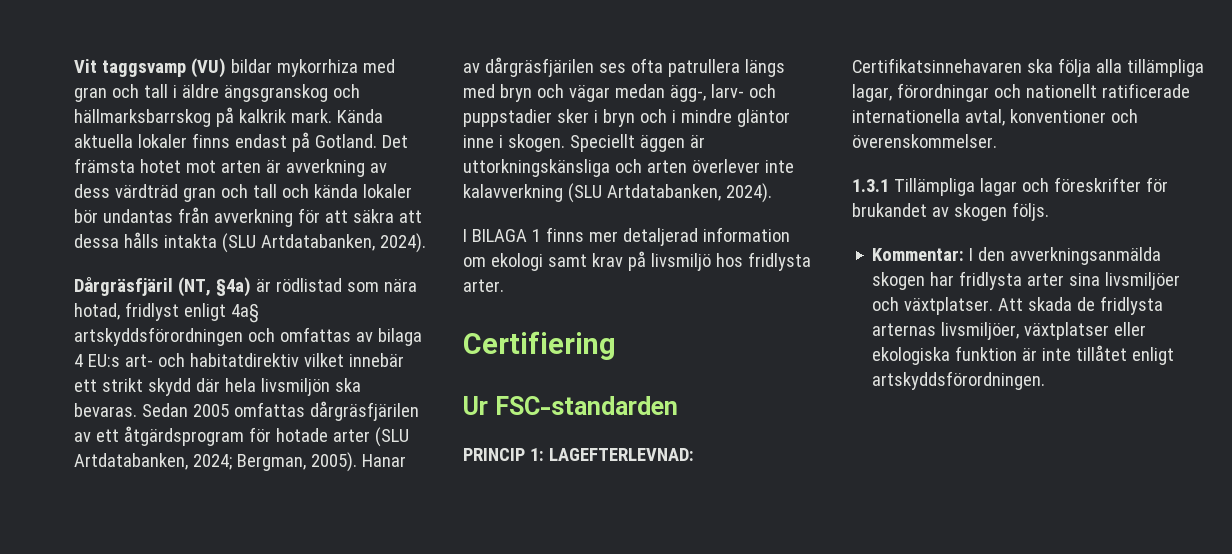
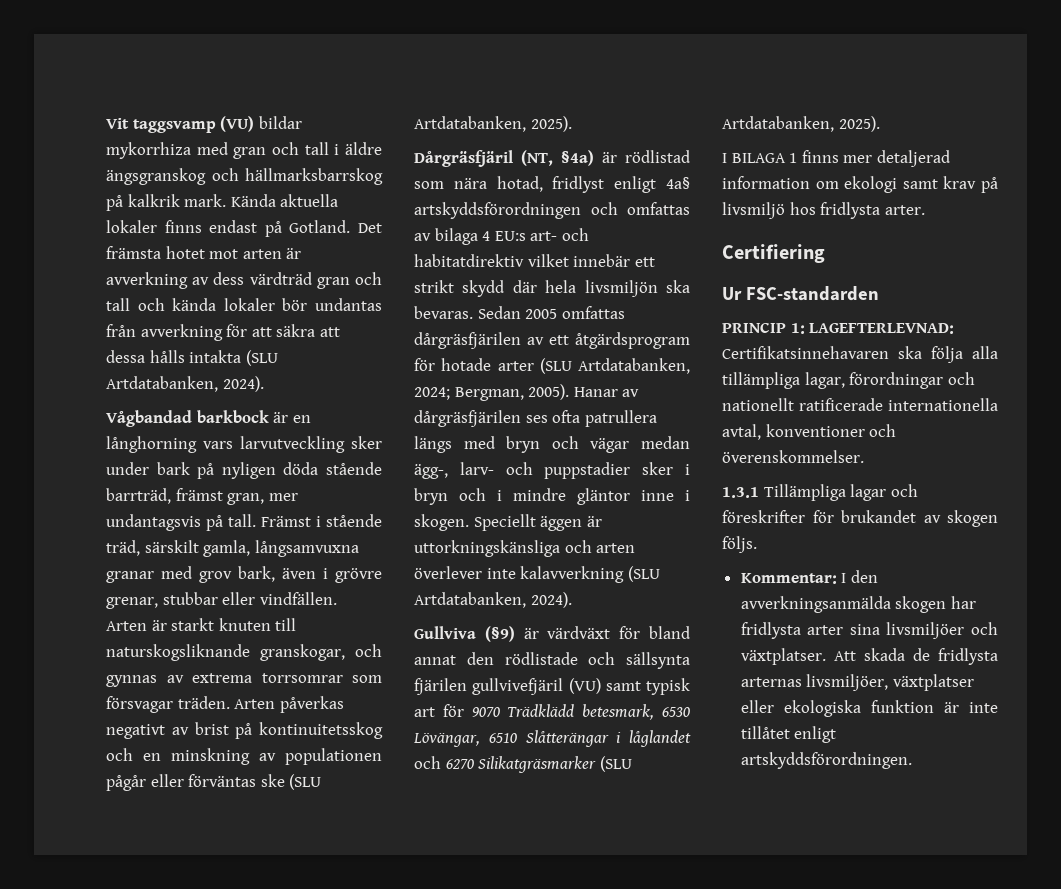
(426, 243) none -> [106,410,311,427] [106,436,382,453] [106,462,382,479] [106,488,298,505] [106,514,382,531] [106,540,359,557] [106,566,382,583] [106,592,337,609] [106,618,297,631] [106,644,382,661] [106,673,382,687] [106,696,344,713] [106,722,383,739] [106,748,382,765] [106,774,322,791] [414,116,572,132] // Vågbandad barkbock är en långhorning vars larvutveckling sker under bark på nyligen döda stående barrträd, främst gran, mer undantagsvis på tall. Främst i stående träd, särskilt gamla, långsamvuxna granar med grov bark, även i grövre grenar, stubbar eller vindfällen. Arten är starkt knuten till naturskogsliknande granskogar, och gynnas av extrema torrsomrar som försvagar träden. Arten påverkas negativt av brist på kontinuitetsskog och en minskning av populationen pågår eller förväntas ske (SLU Artdatabanken, 2025).
(772, 193) none -> [414,626,690,642] [414,652,690,669] [414,678,690,695] [414,704,690,720] [413,730,691,747] [414,756,632,773] [722,116,880,132] // Gullviva (§9) är värdväxt för bland annat den rödlistade och sällsynta fjärilen gullvivefjäril (VU) samt typisk art för 9070 Trädklädd betesmark, 6530 Lövängar, 6510 Slåtterängar i låglandet och 6270 Silikatgräsmarker (SLU Artdatabanken, 2025).

